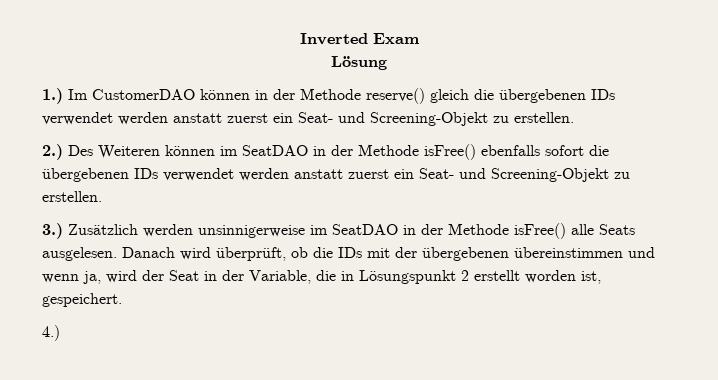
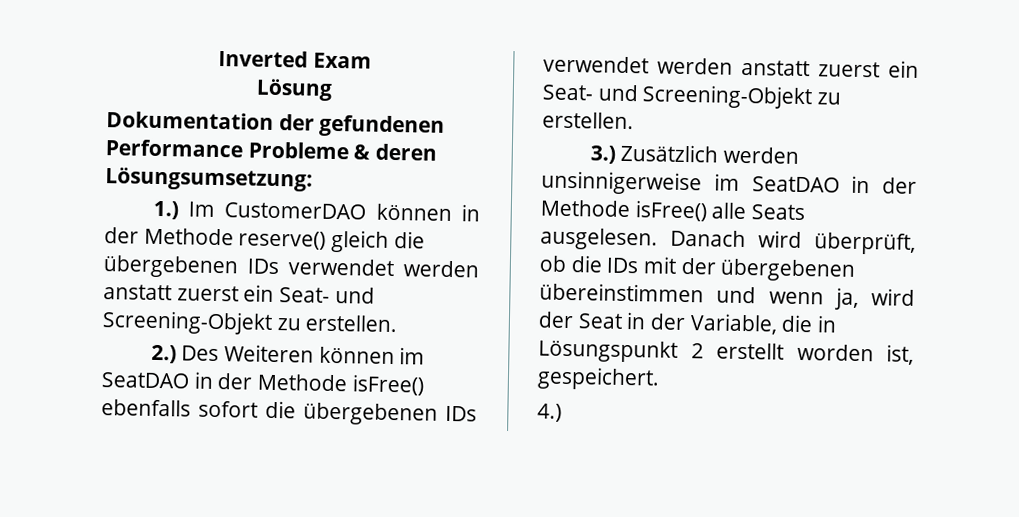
(387, 63) none -> [106,111,446,138] [105,139,438,161] [105,167,313,192] // Dokumentation der gefundenen Performance Probleme & deren Lösungsumsetzung:

